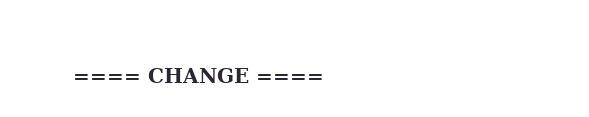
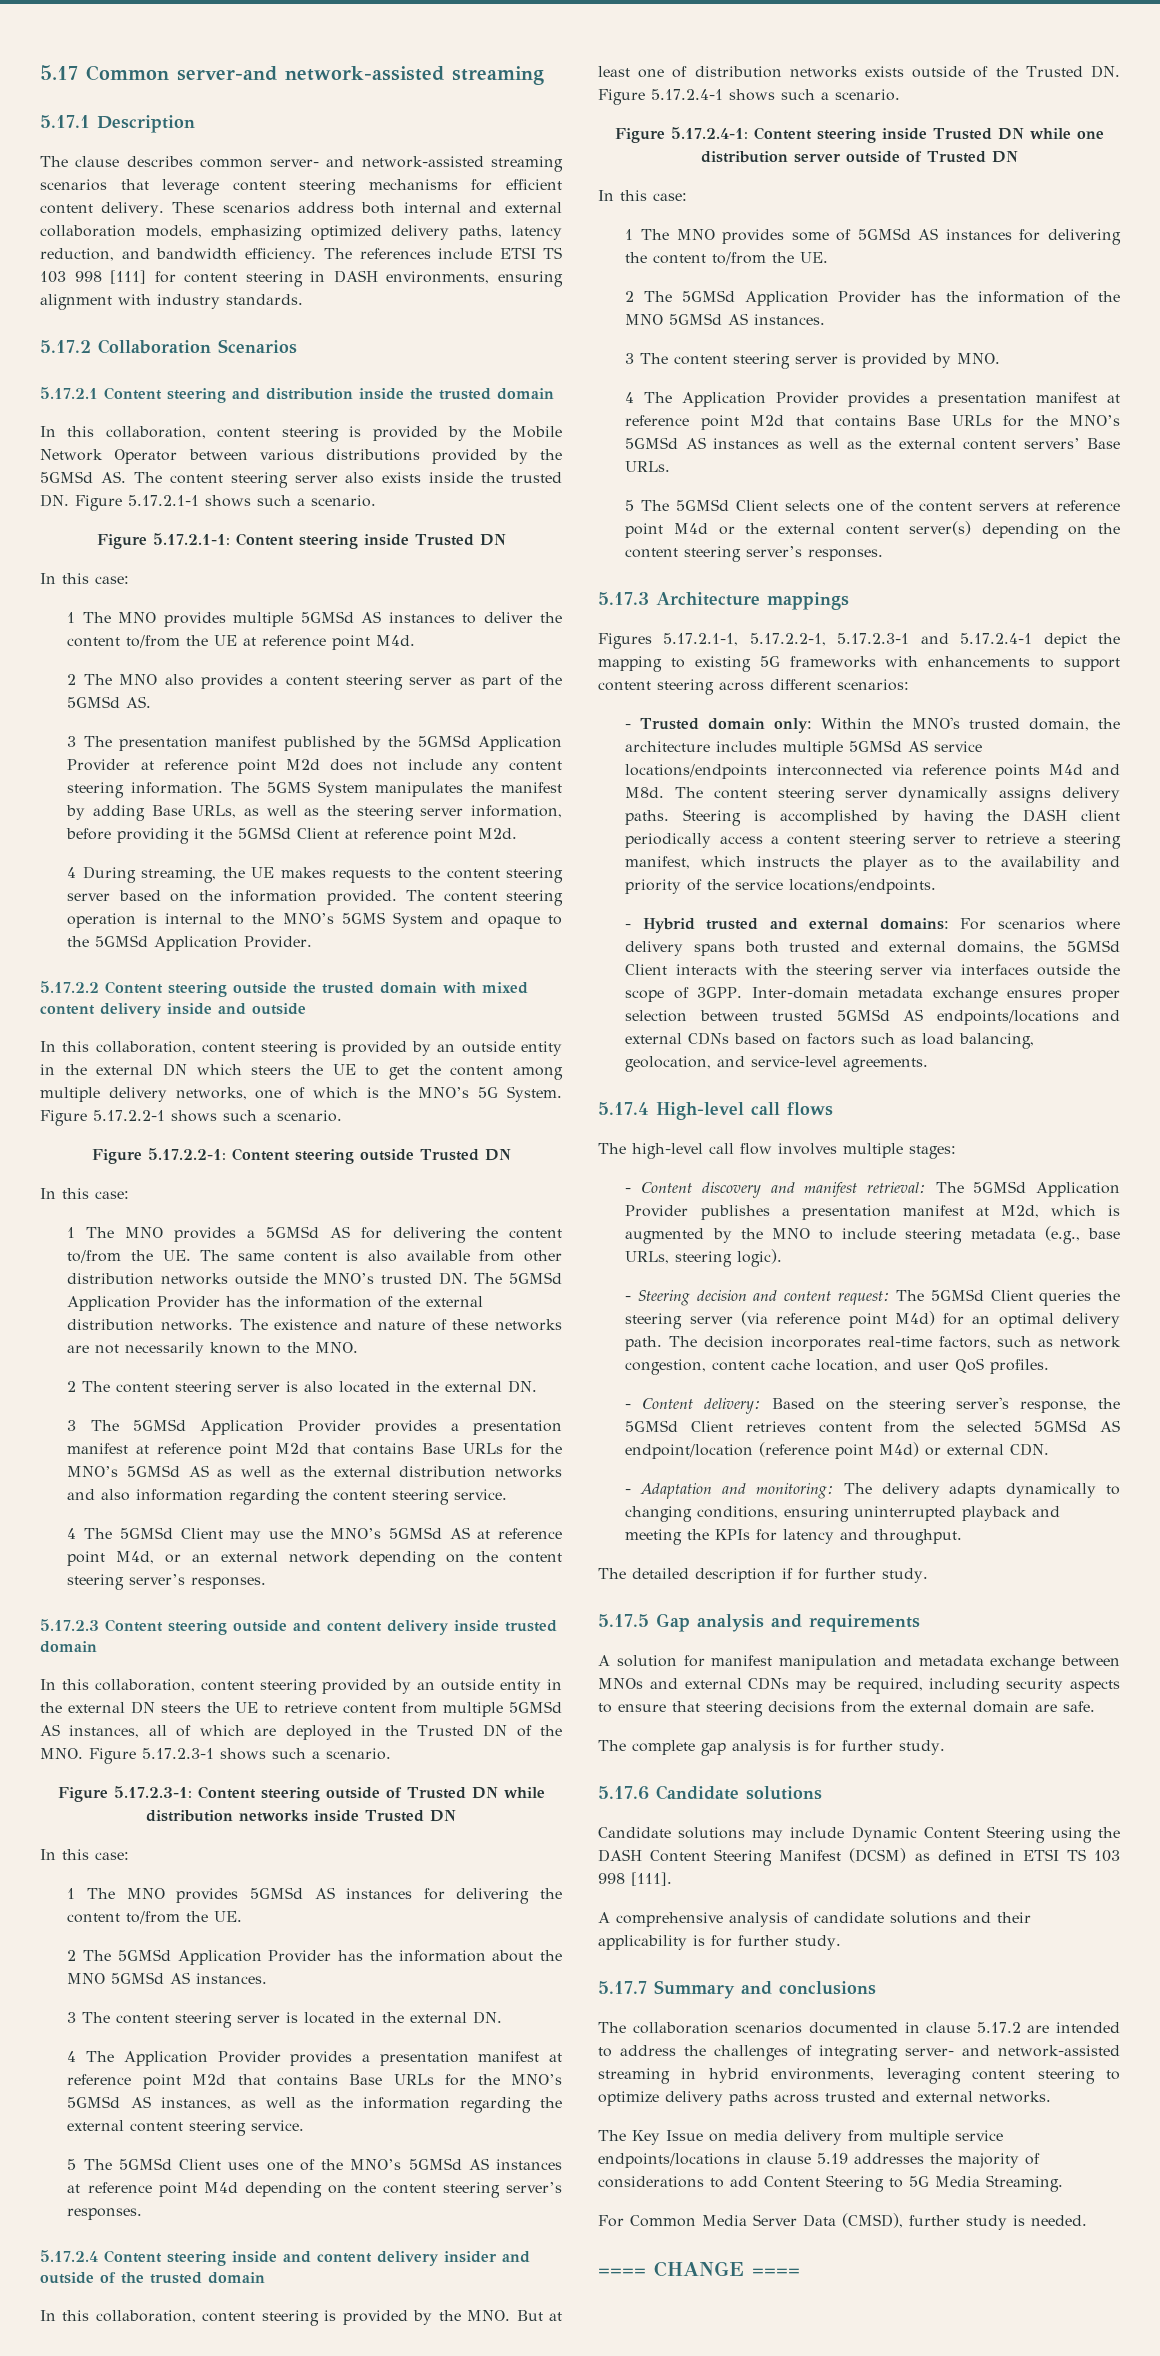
(73, 78) none -> [40,65,544,85] [40,115,195,133] [40,156,563,172] [40,179,562,195] [40,202,562,217] [40,225,562,241] [40,247,562,263] [40,270,563,287] [40,294,303,310] [40,339,297,354] [40,387,554,403] [40,426,563,442] [40,449,562,464] [40,471,562,488] [40,494,376,511] [96,533,506,549] [40,573,129,584] [67,611,562,627] [67,635,416,650] [67,674,562,690] [67,696,152,708] [67,735,562,751] [67,759,563,774] [67,781,562,798] [66,805,562,821] [66,827,518,844] [67,866,563,883] [67,890,563,906] [67,912,563,929] [67,935,313,951] [40,981,528,997] [40,1003,306,1018] [40,1041,563,1057] [40,1063,564,1080] [40,1086,563,1102] [40,1110,342,1126] [91,1148,511,1164] [40,1188,129,1199] [67,1226,562,1243] [67,1250,562,1263] [67,1272,562,1285] [67,1296,484,1311] [67,1319,562,1331] [67,1342,359,1357] [67,1380,538,1397] [67,1419,562,1435] [67,1443,562,1458] [67,1465,562,1478] [67,1489,508,1505] [67,1527,563,1543] [67,1551,562,1567] [67,1574,267,1590] [40,1619,557,1635] [40,1641,97,1653] [40,1679,562,1695] [40,1701,562,1717] [40,1724,562,1740] [40,1748,391,1764] [57,1786,545,1802] [146,1810,456,1822] [40,1849,129,1860] [67,1887,562,1904] [67,1911,243,1924] [67,1949,563,1965] [67,1972,268,1984] [67,2011,503,2028] [67,2051,562,2066] [67,2074,562,2089] [67,2096,562,2113] [67,2120,305,2136] [67,2158,562,2171] [67,2182,562,2198] [67,2208,143,2220] [40,2250,530,2266] [40,2272,265,2284] [40,2310,562,2326] [598,65,1120,78] [598,89,900,105] [614,127,1104,143] [700,151,1018,163] [598,190,687,201] [625,228,1121,245] [625,252,829,265] [625,290,1120,306] [625,313,826,325] [625,353,1001,369] [625,392,1120,407] [625,415,1120,430] [625,437,1120,450] [625,461,671,472] [625,499,1120,512] [625,521,1120,539] [625,546,884,562] [598,592,849,610] [598,633,1120,649] [598,656,1120,672] [598,679,909,695] [625,717,1120,733] [625,740,983,756] [625,764,1120,779] [625,787,1120,803] [625,809,1120,826] [625,833,1121,849] [625,856,1120,871] [625,879,937,894] [625,918,1120,933] [625,940,1120,956] [625,964,1120,980] [625,987,1120,1003] [625,1009,1120,1025] [625,1032,1035,1049] [625,1056,929,1072] [598,1102,833,1120] [598,1143,956,1159] [625,1181,1120,1198] [625,1205,1120,1220] [625,1226,1120,1244] [625,1249,783,1267] [625,1289,1120,1306] [625,1311,1120,1329] [625,1336,1121,1351] [625,1358,1050,1375] [625,1397,1120,1414] [625,1420,1120,1433] [625,1442,1050,1459] [625,1483,1120,1499] [625,1506,1061,1522] [625,1529,963,1545] [598,1568,928,1583] [598,1613,920,1632] [598,1655,1120,1671] [598,1677,1120,1694] [598,1701,1095,1717] [598,1740,945,1756] [598,1785,822,1800] [598,1826,1120,1843] [598,1848,1120,1866] [598,1872,672,1886] [598,1912,1031,1927] [598,1935,841,1950] [598,1980,876,1999] [598,2022,1120,2034] [598,2045,1120,2061] [598,2068,1120,2084] [598,2091,1051,2106] [598,2130,1003,2145] [598,2153,1040,2168] [598,2175,1063,2192] [598,2213,1087,2230] 5.17 Common server-and network-assisted streaming // 5.17.1 Description // The clause describes common server- and network-assisted streaming scenarios that leverage content steering mechanisms for efficient content delivery. These scenarios address both internal and external collaboration models, emphasizing optimized delivery paths, latency reduction, and bandwidth efficiency. The references include ETSI TS 103 998 [111] for content steering in DASH environments, ensuring alignment with industry standards. // 5.17.2 Collaboration Scenarios // 5.17.2.1 Content steering and distribution inside the trusted domain // In this collaboration, content steering is provided by the Mobile Network Operator between various distributions provided by the 5GMSd AS. The content steering server also exists inside the trusted DN. Figure 5.17.2.1-1 shows such a scenario. // Figure 5.17.2.1-1: Content steering inside Trusted DN // In this case: // 1 The MNO provides multiple 5GMSd AS instances to deliver the content to/from the UE at reference point M4d. // 2 The MNO also provides a content steering server as part of the 5GMSd AS. // 3 The presentation manifest published by the 5GMSd Application Provider at reference point M2d does not include any content steering information. The 5GMS System manipulates the manifest by adding Base URLs, as well as the steering server information, before providing it the 5GMSd Client at reference point M2d. // 4 During streaming, the UE makes requests to the content steering server based on the information provided. The content steering operation is internal to the MNO’s 5GMS System and opaque to the 5GMSd Application Provider. // 5.17.2.2 Content steering outside the trusted domain with mixed content delivery inside and outside // In this collaboration, content steering is provided by an outside entity in the external DN which steers the UE to get the content among multiple delivery networks, one of which is the MNO’s 5G System. Figure 5.17.2.2-1 shows such a scenario. // Figure 5.17.2.2-1: Content steering outside Trusted DN // In this case: // 1 The MNO provides a 5GMSd AS for delivering the content to/from the UE. The same content is also available from other distribution networks outside the MNO’s trusted DN. The 5GMSd Application Provider has the information of the external distribution networks. The existence and nature of these networks are not necessarily known to the MNO. // 2 The content steering server is also located in the external DN. // 3 The 5GMSd Application Provider provides a presentation manifest at reference point M2d that contains Base URLs for the MNO’s 5GMSd AS as well as the external distribution networks and also information regarding the content steering service. // 4 The 5GMSd Client may use the MNO’s 5GMSd AS at reference point M4d, or an external network depending on the content steering server’s responses. // 5.17.2.3 Content steering outside and content delivery inside trusted domain // In this collaboration, content steering provided by an outside entity in the external DN steers the UE to retrieve content from multiple 5GMSd AS instances, all of which are deployed in the Trusted DN of the MNO. Figure 5.17.2.3-1 shows such a scenario. // Figure 5.17.2.3-1: Content steering outside of Trusted DN while distribution networks inside Trusted DN // In this case: // 1 The MNO provides 5GMSd AS instances for delivering the content to/from the UE. // 2 The 5GMSd Application Provider has the information about the MNO 5GMSd AS instances. // 3 The content steering server is located in the external DN. // 4 The Application Provider provides a presentation manifest at reference point M2d that contains Base URLs for the MNO’s 5GMSd AS instances, as well as the information regarding the external content steering service. // 5 The 5GMSd Client uses one of the MNO’s 5GMSd AS instances at reference point M4d depending on the content steering server’s responses. // 5.17.2.4 Content steering inside and content delivery insider and outside of the trusted domain // In this collaboration, content steering is provided by the MNO. But at least one of distribution networks exists outside of the Trusted DN. Figure 5.17.2.4-1 shows such a scenario. // Figure 5.17.2.4-1: Content steering inside Trusted DN while one distribution server outside of Trusted DN // In this case: // 1 The MNO provides some of 5GMSd AS instances for delivering the content to/from the UE. // 2 The 5GMSd Application Provider has the information of the MNO 5GMSd AS instances. // 3 The content steering server is provided by MNO. // 4 The Application Provider provides a presentation manifest at reference point M2d that contains Base URLs for the MNO’s 5GMSd AS instances as well as the external content servers’ Base URLs. // 5 The 5GMSd Client selects one of the content servers at reference point M4d or the external content server(s) depending on the content steering server’s responses. // 5.17.3 Architecture mappings // Figures 5.17.2.1-1, 5.17.2.2-1, 5.17.2.3-1 and 5.17.2.4-1 depict the mapping to existing 5G frameworks with enhancements to support content steering across different scenarios: // - Trusted domain only: Within the MNO's trusted domain, the architecture includes multiple 5GMSd AS service locations/endpoints interconnected via reference points M4d and M8d. The content steering server dynamically assigns delivery paths. Steering is accomplished by having the DASH client periodically access a content steering server to retrieve a steering manifest, which instructs the player as to the availability and priority of the service locations/endpoints. // - Hybrid trusted and external domains: For scenarios where delivery spans both trusted and external domains, the 5GMSd Client interacts with the steering server via interfaces outside the scope of 3GPP. Inter-domain metadata exchange ensures proper selection between trusted 5GMSd AS endpoints/locations and external CDNs based on factors such as load balancing, geolocation, and service-level agreements. // 5.17.4 High-level call flows // The high-level call flow involves multiple stages: // - Content discovery and manifest retrieval: The 5GMSd Application Provider publishes a presentation manifest at M2d, which is augmented by the MNO to include steering metadata (e.g., base URLs, steering logic). // - Steering decision and content request: The 5GMSd Client queries the steering server (via reference point M4d) for an optimal delivery path. The decision incorporates real-time factors, such as network congestion, content cache location, and user QoS profiles. // - Content delivery: Based on the steering server's response, the 5GMSd Client retrieves content from the selected 5GMSd AS endpoint/location (reference point M4d) or external CDN. // - Adaptation and monitoring: The delivery adapts dynamically to changing conditions, ensuring uninterrupted playback and meeting the KPIs for latency and throughput. // The detailed description if for further study. // 5.17.5 Gap analysis and requirements // A solution for manifest manipulation and metadata exchange between MNOs and external CDNs may be required, including security aspects to ensure that steering decisions from the external domain are safe. // The complete gap analysis is for further study. // 5.17.6 Candidate solutions // Candidate solutions may include Dynamic Content Steering using the DASH Content Steering Manifest (DCSM) as defined in ETSI TS 103 998 [111]. // A comprehensive analysis of candidate solutions and their applicability is for further study. // 5.17.7 Summary and conclusions // The collaboration scenarios documented in clause 5.17.2 are intended to address the challenges of integrating server- and network-assisted streaming in hybrid environments, leveraging content steering to optimize delivery paths across trusted and external networks. // The Key Issue on media delivery from multiple service endpoints/locations in clause 5.19 addresses the majority of considerations to add Content Steering to 5G Media Streaming. // For Common Media Server Data (CMSD), further study is needed. //

